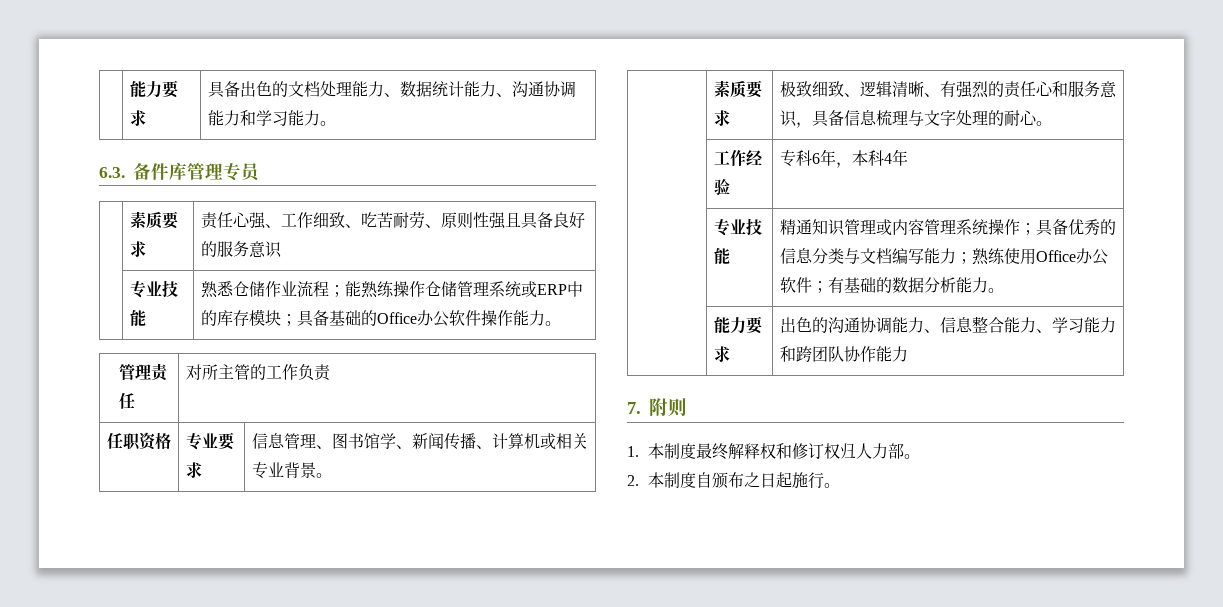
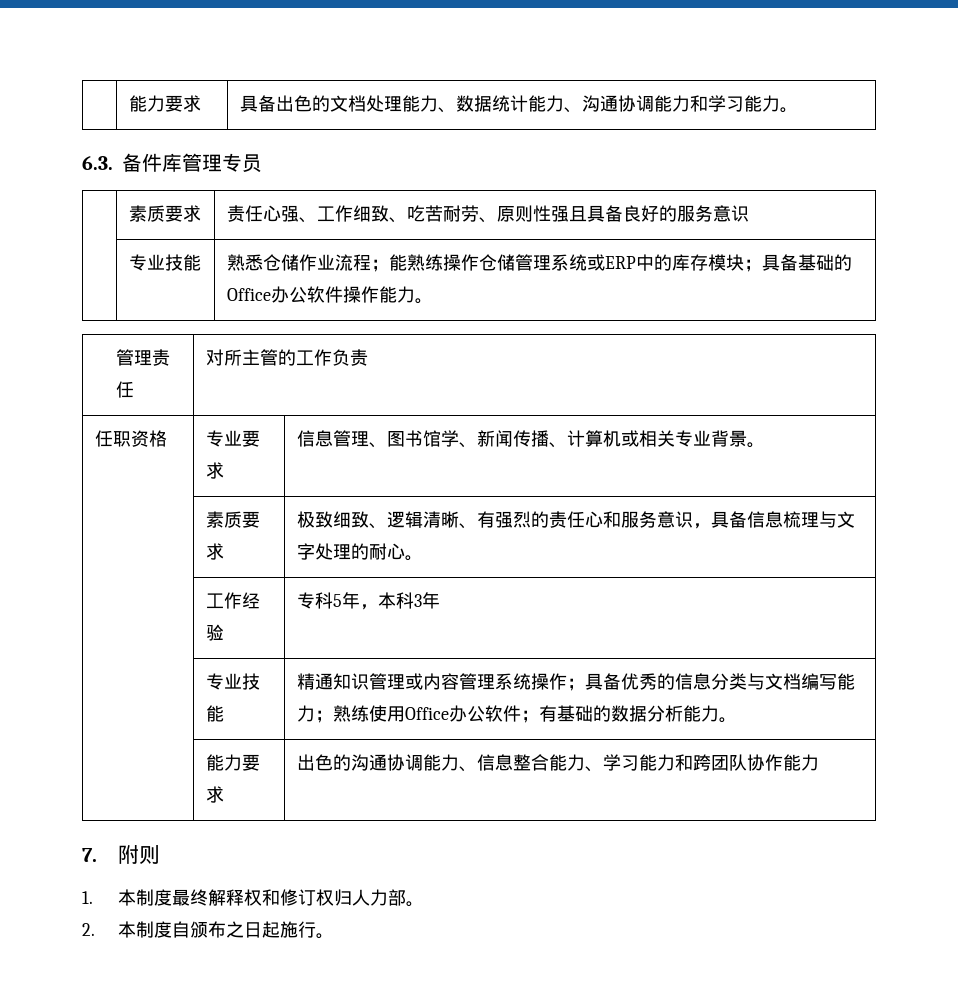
[811,153,820,164] 6 -> [332,594,342,607] 5
[883,153,892,164] 4 -> [413,594,422,607] 3

